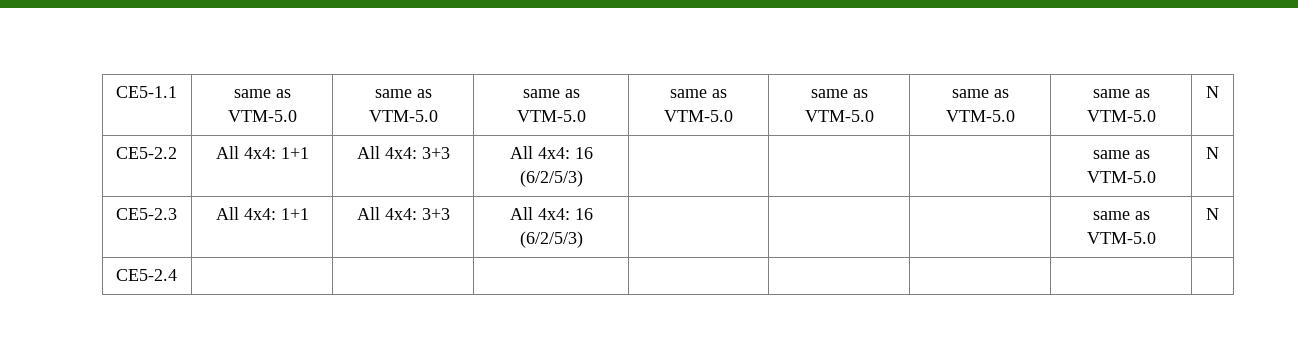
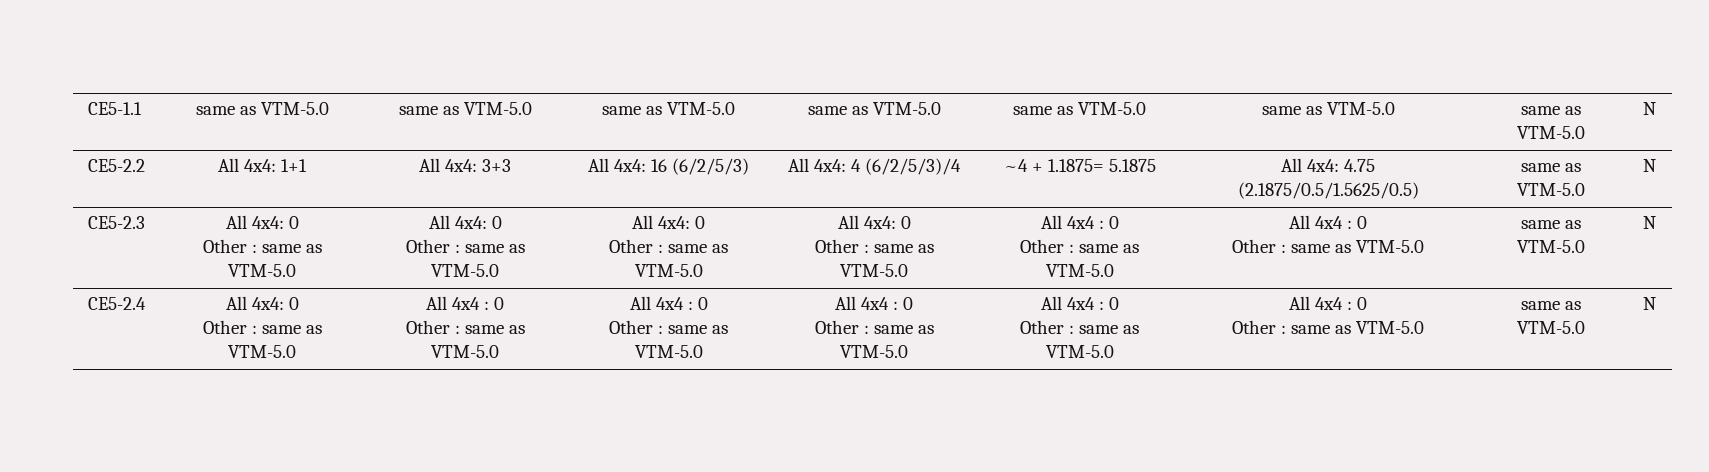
(583, 178) | | -> [788,158,961,175] [1003,159,1156,172] [1281,158,1375,172] [1237,182,1419,199] All 4x4: 4 (6/2/5/3)/4 | ~4 + 1.1875= 5.1875 | All 4x4: 4.75 (2.1875/0.5/1.5625/0.5)
[280,208,309,220] [356,207,450,220] [509,207,593,220] [519,231,583,248] 1+1 | All 4x4: 3+3 | All 4x4: 16 (6/2/5/3) | | | -> [288,216,299,229] [202,239,322,253] [228,264,296,277] [428,215,502,229] [405,239,525,253] [431,264,499,277] [632,215,705,229] [609,239,728,253] [634,264,703,277] [837,215,911,229] [814,239,934,253] [840,264,908,277] [1040,215,1119,229] [1020,239,1139,253] [1045,264,1114,277] [1289,215,1367,229] [1232,239,1424,253] 0 // Other : same as VTM-5.0 | All 4x4: 0 // Other : same as VTM-5.0 | All 4x4: 0 // Other : same as VTM-5.0 | All 4x4: 0 // Other : same as VTM-5.0 | All 4x4 : 0 // Other : same as VTM-5.0 | All 4x4 : 0 // Other : same as VTM-5.0
(177, 275) | | | | | | | -> [225,296,299,310] [202,320,322,334] [228,345,296,358] [426,296,504,310] [405,320,525,334] [431,345,499,358] [629,296,708,310] [609,320,728,334] [634,345,703,358] [835,296,913,310] [814,320,934,334] [840,345,908,358] [1040,296,1119,310] [1020,320,1139,334] [1045,345,1114,358] [1289,296,1367,310] [1232,320,1424,334] [1521,301,1581,310] [1517,321,1585,334] [1643,297,1656,310] All 4x4: 0 // Other : same as VTM-5.0 | All 4x4 : 0 // Other : same as VTM-5.0 | All 4x4 : 0 // Other : same as VTM-5.0 | All 4x4 : 0 // Other : same as VTM-5.0 | All 4x4 : 0 // Other : same as VTM-5.0 | All 4x4 : 0 // Other : same as VTM-5.0 | same as VTM-5.0 | N

